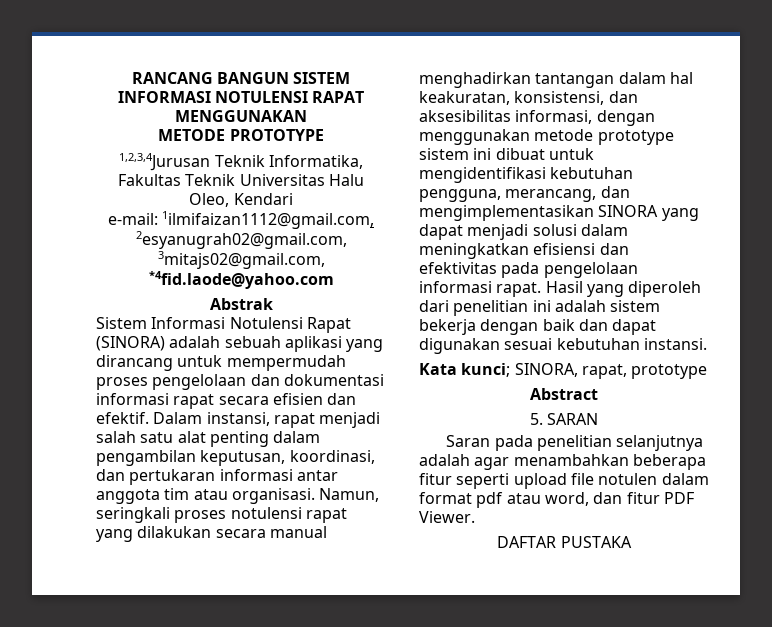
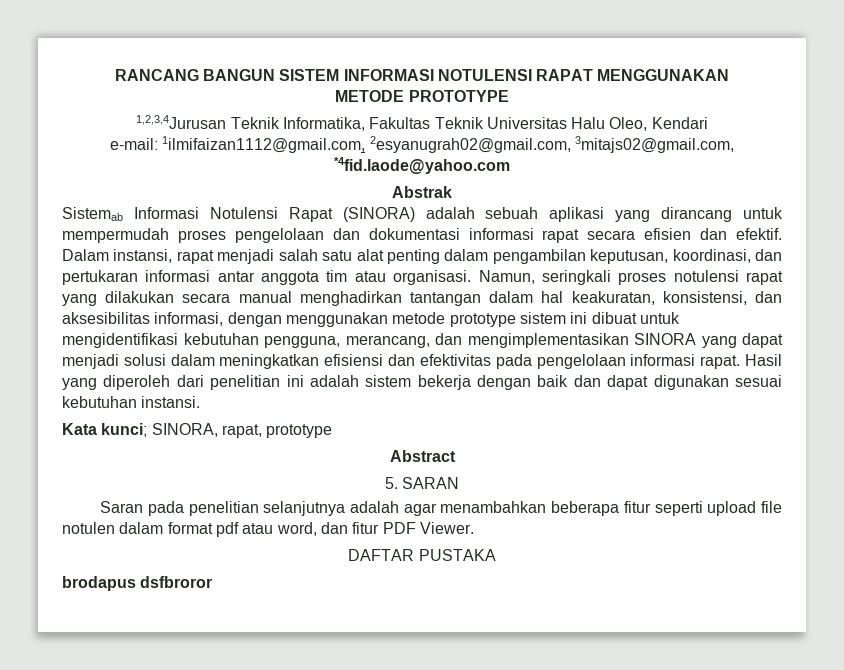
[96,317,147,329] Sistem -> [62,207,123,221] Sistemab
(632, 542) none -> [62,576,213,591] // brodapus dsfbroror

